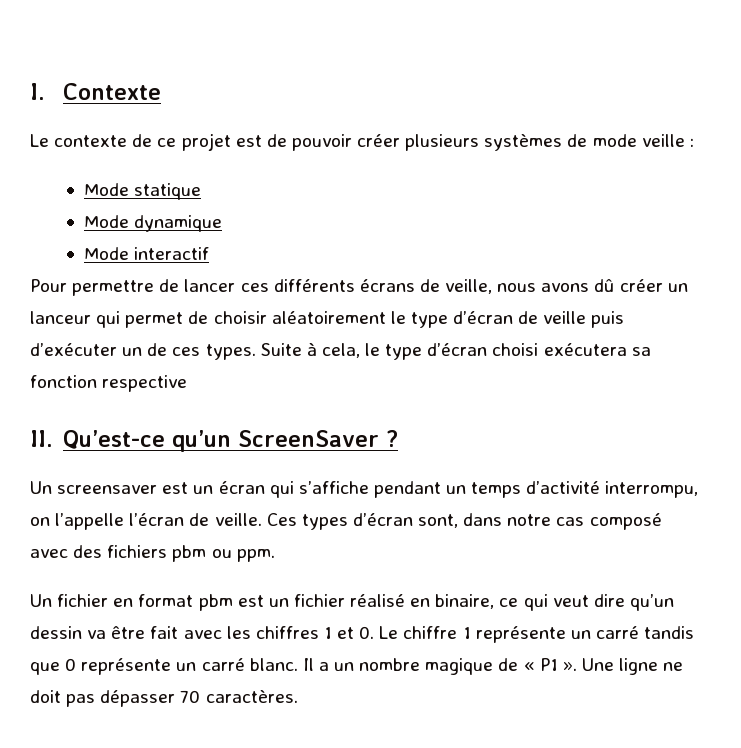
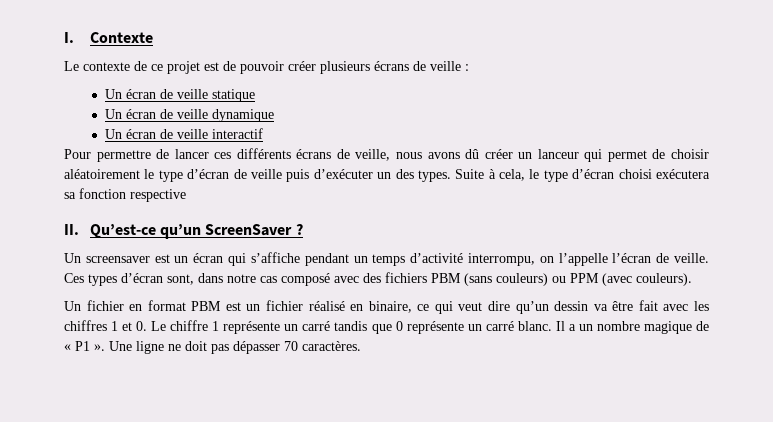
[484,134,637,151] systèmes de mode -> [374,61,426,71] écrans de
[83,183,202,200] [83,215,223,232] [83,247,129,260] Mode statique // Mode dynamique // Mode -> [104,89,255,102] [104,109,274,122] [104,129,208,139] Un écran de veille statique // Un écran de veille dynamique // Un écran de veille
[147,343,201,356] de ces -> [395,169,414,179] des
[172,545,275,562] pbm ou ppm. -> [431,273,692,286] PBM (sans couleurs) ou PPM (avec couleurs).
[198,594,233,611] pbm -> [191,301,222,311] PBM

